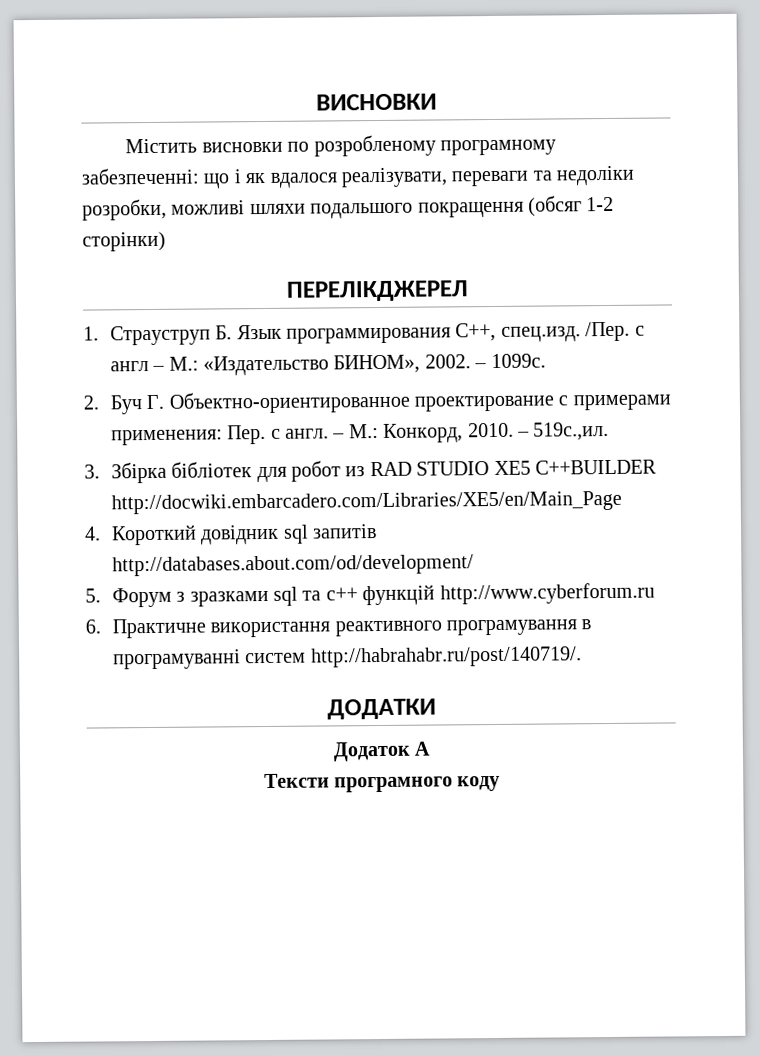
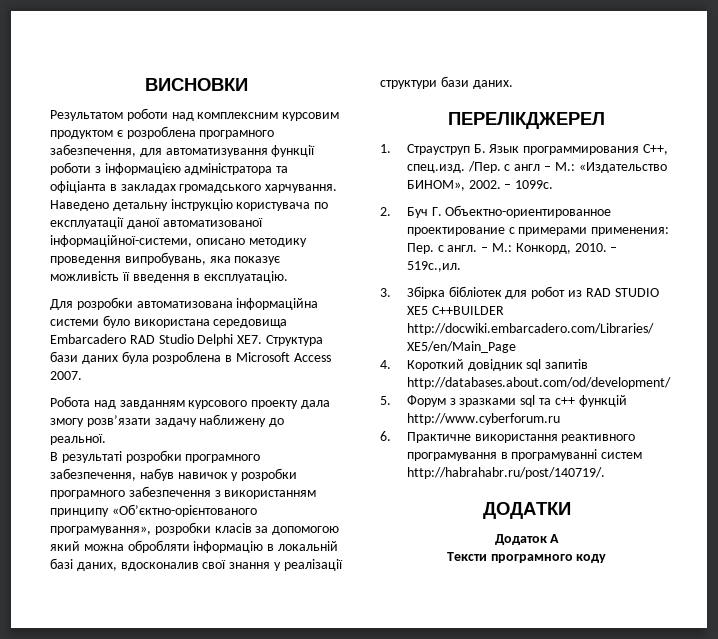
[125,134,557,157] [81,165,636,189] [82,195,615,221] [82,231,166,252] Містить висновки по розробленому програмному забезпеченні: що і як вдалося реалізувати, переваги та недоліки розробки, можливі шляхи подальшого покращення (обсяг 1-2 сторінки) -> [50,108,340,121] [50,126,275,139] [50,144,316,157] [50,162,289,175] [50,181,338,193] [50,199,329,211] [50,217,263,229] [50,235,307,247] [50,252,281,265] [50,271,289,283] [50,297,319,310] [50,315,288,328] [50,334,323,346] [50,351,331,364] [50,371,82,380] [50,396,330,409] [50,414,285,427] [50,434,106,445] [50,450,261,463] [50,468,298,481] [50,486,317,499] [50,504,257,517] [50,522,340,535] [50,540,338,553] [50,558,343,571] [380,76,513,89] Результатом роботи над комплексним курсовим продуктом є розроблена програмного забезпечення, для автоматизування функції роботи з інформацією адміністратора та офіціанта в закладах громадського харчування. Наведено детальну інструкцію користувача по експлуатації даної автоматизованої інформаційної-системи, описано методику проведення випробувань, яка показує можливість її введення в експлуатацію. // Для розробки автоматизована інформаційна системи було використана середовища Embarcadero RAD Studio Delphi XE7. Структура бази даних була розроблена в Microsoft Access 2007. // Робота над завданням курсового проекту дала змогу розв’язати задачу наближену до реальної. // В результаті розробки програмного забезпечення, набув навичок у розробки програмного забезпечення з використанням принципу «Об’єктно-орієнтованого програмування», розробки класів за допомогою який можна обробляти інформацію в локальній базі даних, вдосконалив свої знання у реалізації структури бази даних.

